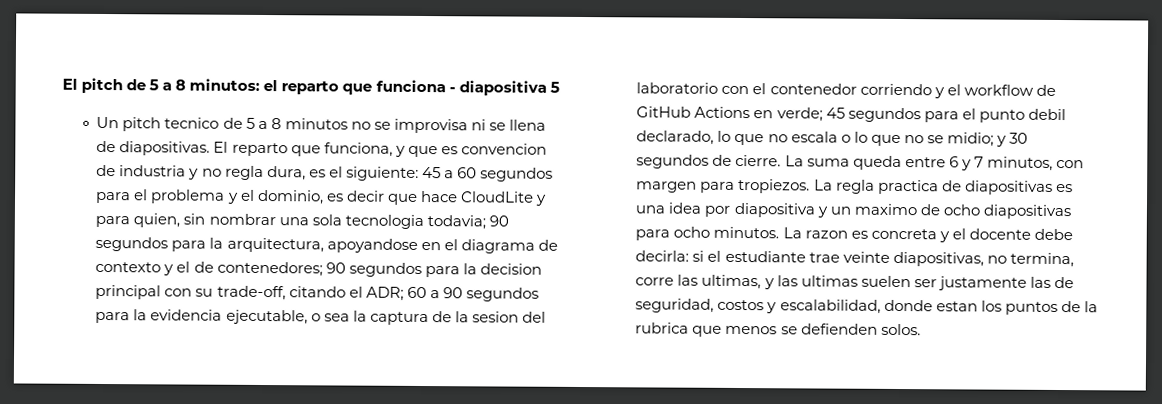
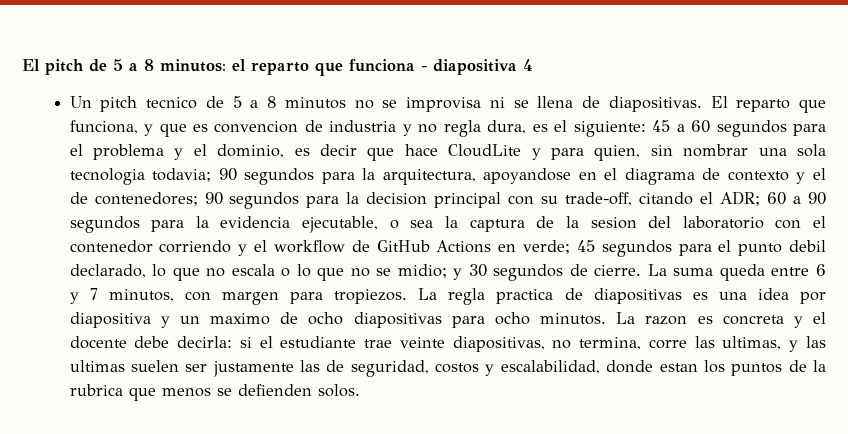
[549,81,560,93] 5 -> [523,59,533,71] 4

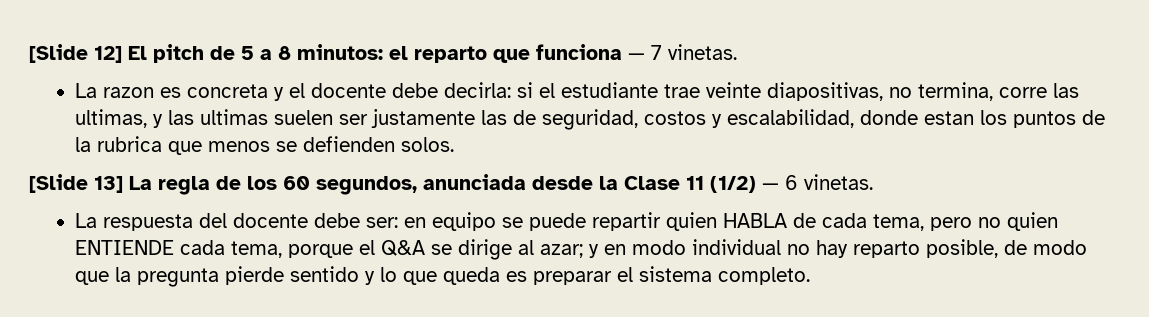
(22, 65) none -> [29,44,122,63] [Slide 12]
[421,59,533,75] [69,96,827,113] [69,120,826,137] [69,144,827,161] [69,168,827,185] [69,191,827,209] [69,216,827,233] [69,240,826,257] [69,264,827,281] [69,288,827,305] [69,312,607,328] - diapositiva 4 // Un pitch tecnico de 5 a 8 minutos no se improvisa ni se llena de diapositivas. El reparto que funciona, y que es convencion de industria y no regla dura, es el siguiente: 45 a 60 segundos para el problema y el dominio, es decir que hace CloudLite y para quien, sin nombrar una sola tecnologia todavia; 90 segundos para la arquitectura, apoyandose en el diagrama de contexto y el de contenedores; 90 segundos para la decision principal con su trade-off, citando el ADR; 60 a 90 segundos para la evidencia ejecutable, o sea la captura de la sesion del laboratorio con el contenedor corriendo y el workflow de GitHub Actions en verde; 45 segundos para el punto debil declarado, lo que no escala o lo que no se midio; y 30 segundos de cierre. La suma queda entre 6 y 7 minutos, con margen para tropiezos. La regla practica de diapositivas es una idea por diapositiva y un maximo de ocho diapositivas para ocho minutos. -> [628,44,737,60] — 7 vinetas. //
(360, 390) none -> [29,174,873,195] [75,212,1059,231] [75,239,1088,260] [75,266,811,287] // [Slide 13] La regla de los 60 segundos, anunciada desde la Clase 11 (1/2) — 6 vinetas. // La respuesta del docente debe ser: en equipo se puede repartir quien HABLA de cada tema, pero no quien ENTIENDE cada tema, porque el Q&A se dirige al azar; y en modo individual no hay reparto posible, de modo que la pregunta pierde sentido y lo que queda es preparar el sistema completo.

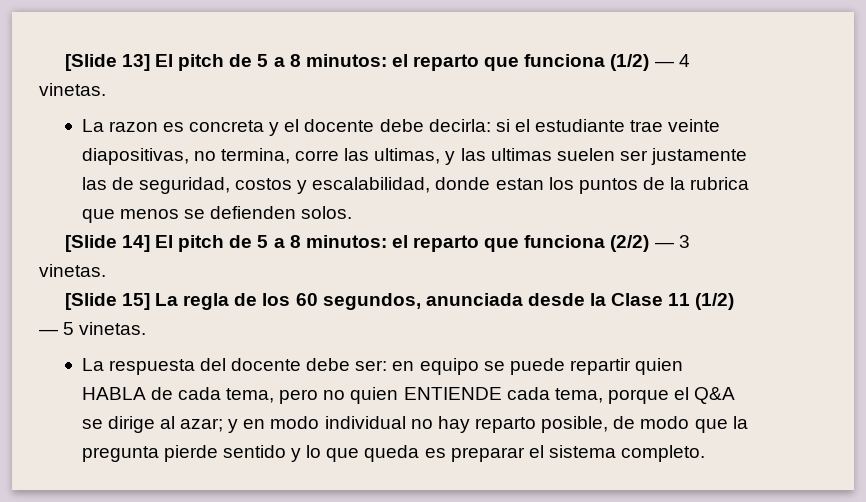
[29,44,122,63] [Slide 12] -> [64,54,150,71] [Slide 13]
[628,45,662,60] — 7 -> [610,54,690,71] (1/2) — 4
[94,176,123,193] 13] -> [121,235,690,252] [39,264,106,277] [64,293,150,310] 14] El pitch de 5 a 8 minutos: el reparto que funciona (2/2) — 3 vinetas. // [Slide 15]
[785,175,798,190] 6 -> [63,322,75,335] 5

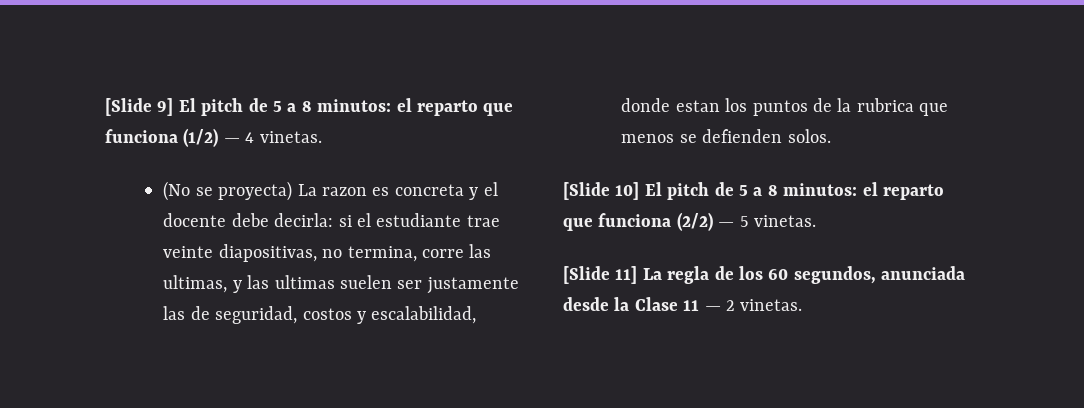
[64,54,150,71] [Slide 13] -> [105,98,174,116] [Slide 9]
(106, 89) none -> [163,181,293,201] (No se proyecta)
[121,235,150,252] 14] -> [615,182,640,200] 10]
[678,235,690,248] 3 -> [739,216,749,227] 5
[121,293,150,310] 15] -> [615,266,638,284] 11]
[695,293,735,310] [39,322,147,335] [81,358,684,375] [81,387,736,404] [81,416,748,433] [81,445,706,462] (1/2) — 5 vinetas. // La respuesta del docente debe ser: en equipo se puede repartir quien HABLA de cada tema, pero no quien ENTIENDE cada tema, porque el Q&A se dirige al azar; y en modo individual no hay reparto posible, de modo que la pregunta pierde sentido y lo que queda es preparar el sistema completo. -> [704,299,803,311] — 2 vinetas.

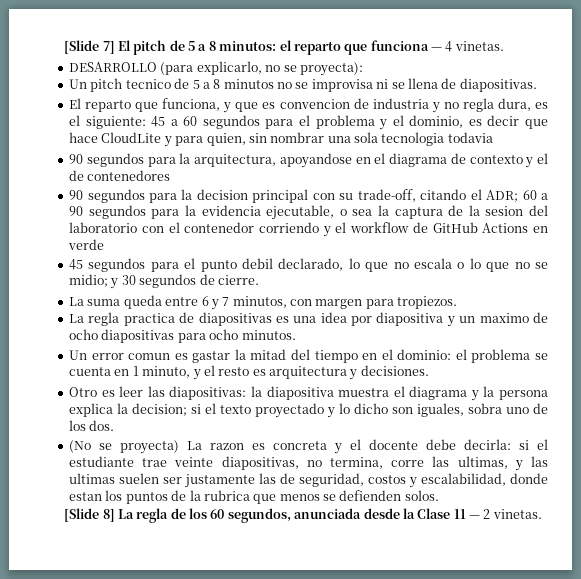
[105,98,174,116] [Slide 9] -> [64,40,115,54] [Slide 7]
[183,128,219,147] (1/2) -> (429, 45) none
(322, 137) none -> [69,61,363,76] [69,78,537,92] [69,98,548,113] [69,115,548,130] [69,132,493,147] [69,153,548,168] [69,170,171,181] [69,189,548,203] [69,205,548,220] [69,222,549,237] [68,239,105,250] [69,258,549,272] [69,274,259,289] [69,295,458,310] [69,312,548,327] [69,329,296,343] [69,349,548,363] [69,365,429,380] [69,386,549,401] [69,403,548,418] [69,420,115,431] // DESARROLLO (para explicarlo, no se proyecta): // Un pitch tecnico de 5 a 8 minutos no se improvisa ni se llena de diapositivas. // El reparto que funciona, y que es convencion de industria y no regla dura, es el siguiente: 45 a 60 segundos para el problema y el dominio, es decir que hace CloudLite y para quien, sin nombrar una sola tecnologia todavia // 90 segundos para la arquitectura, apoyandose en el diagrama de contexto y el de contenedores // 90 segundos para la decision principal con su trade-off, citando el ADR; 60 a 90 segundos para la evidencia ejecutable, o sea la captura de la sesion del laboratorio con el contenedor corriendo y el workflow de GitHub Actions en verde // 45 segundos para el punto debil declarado, lo que no escala o lo que no se midio; y 30 segundos de cierre. // La suma queda entre 6 y 7 minutos, con margen para tropiezos. // La regla practica de diapositivas es una idea por diapositiva y un maximo de ocho diapositivas para ocho minutos. // Un error comun es gastar la mitad del tiempo en el dominio: el problema se cuenta en 1 minuto, y el resto es arquitectura y decisiones. // Otro es leer las diapositivas: la diapositiva muestra el diagrama y la persona explica la decision; si el texto proyectado y lo dicho son iguales, sobra uno de los dos.
[615,182,944,200] [563,212,816,231] [563,266,638,284] 10] El pitch de 5 a 8 minutos: el reparto que funciona (2/2) — 5 vinetas. // [Slide 11] -> [102,509,115,522] 8]

